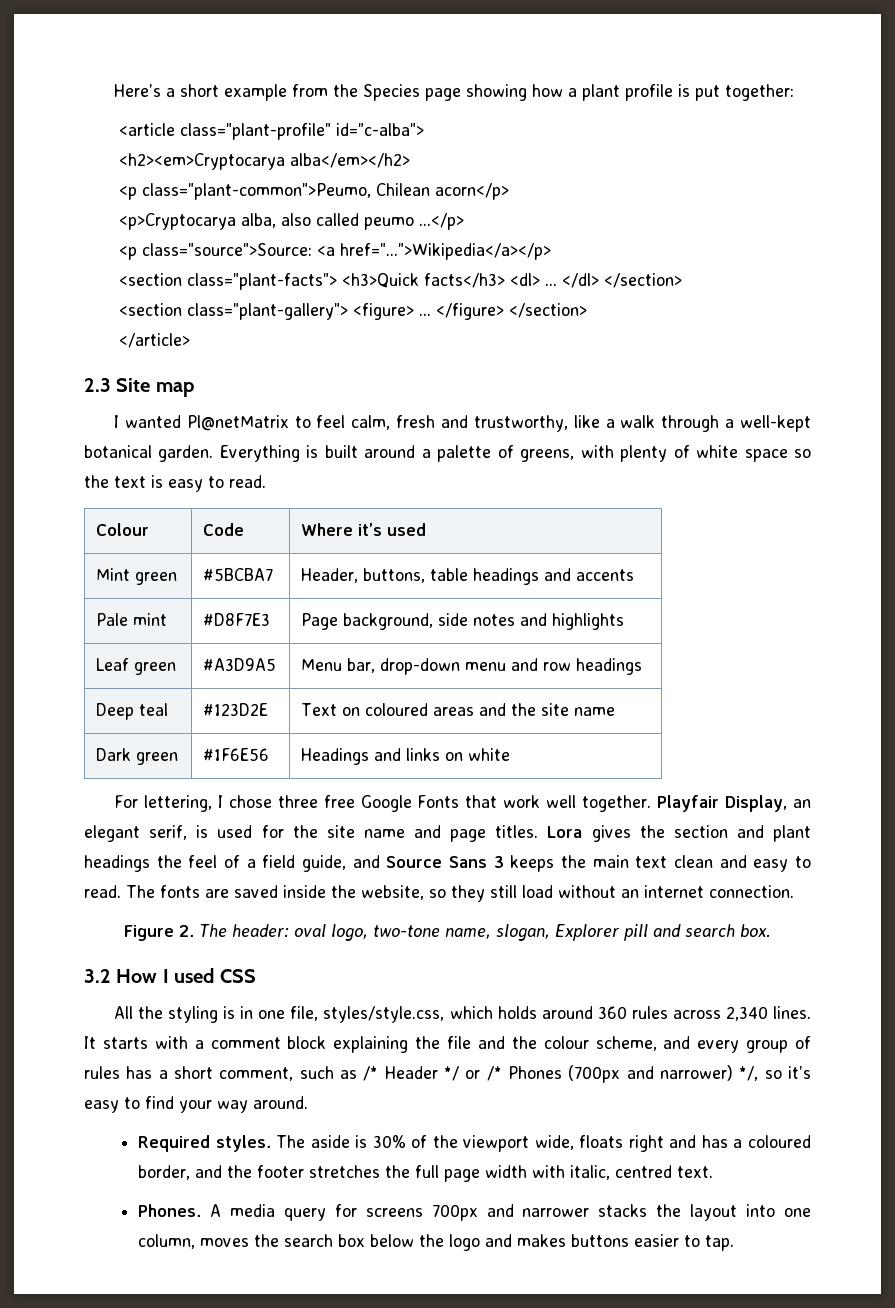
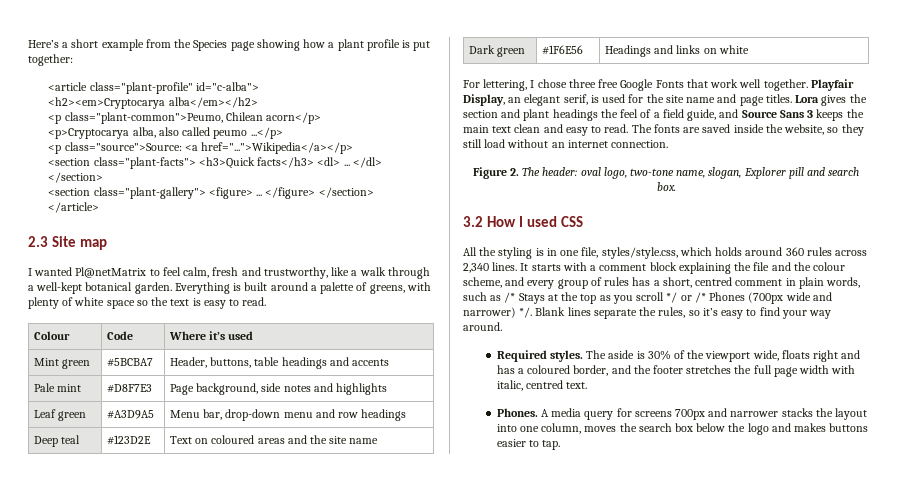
[174,1066,438,1081] short comment, such as /* Header -> [662,277,861,289] [463,292,665,304] short, centred comment in plain words, such as /* Stays at the top as you scroll
(621, 1074) none -> [785,292,811,301] wide
[739,1066,759,1081] */, -> [519,307,686,319] */. Blank lines separate the rules,

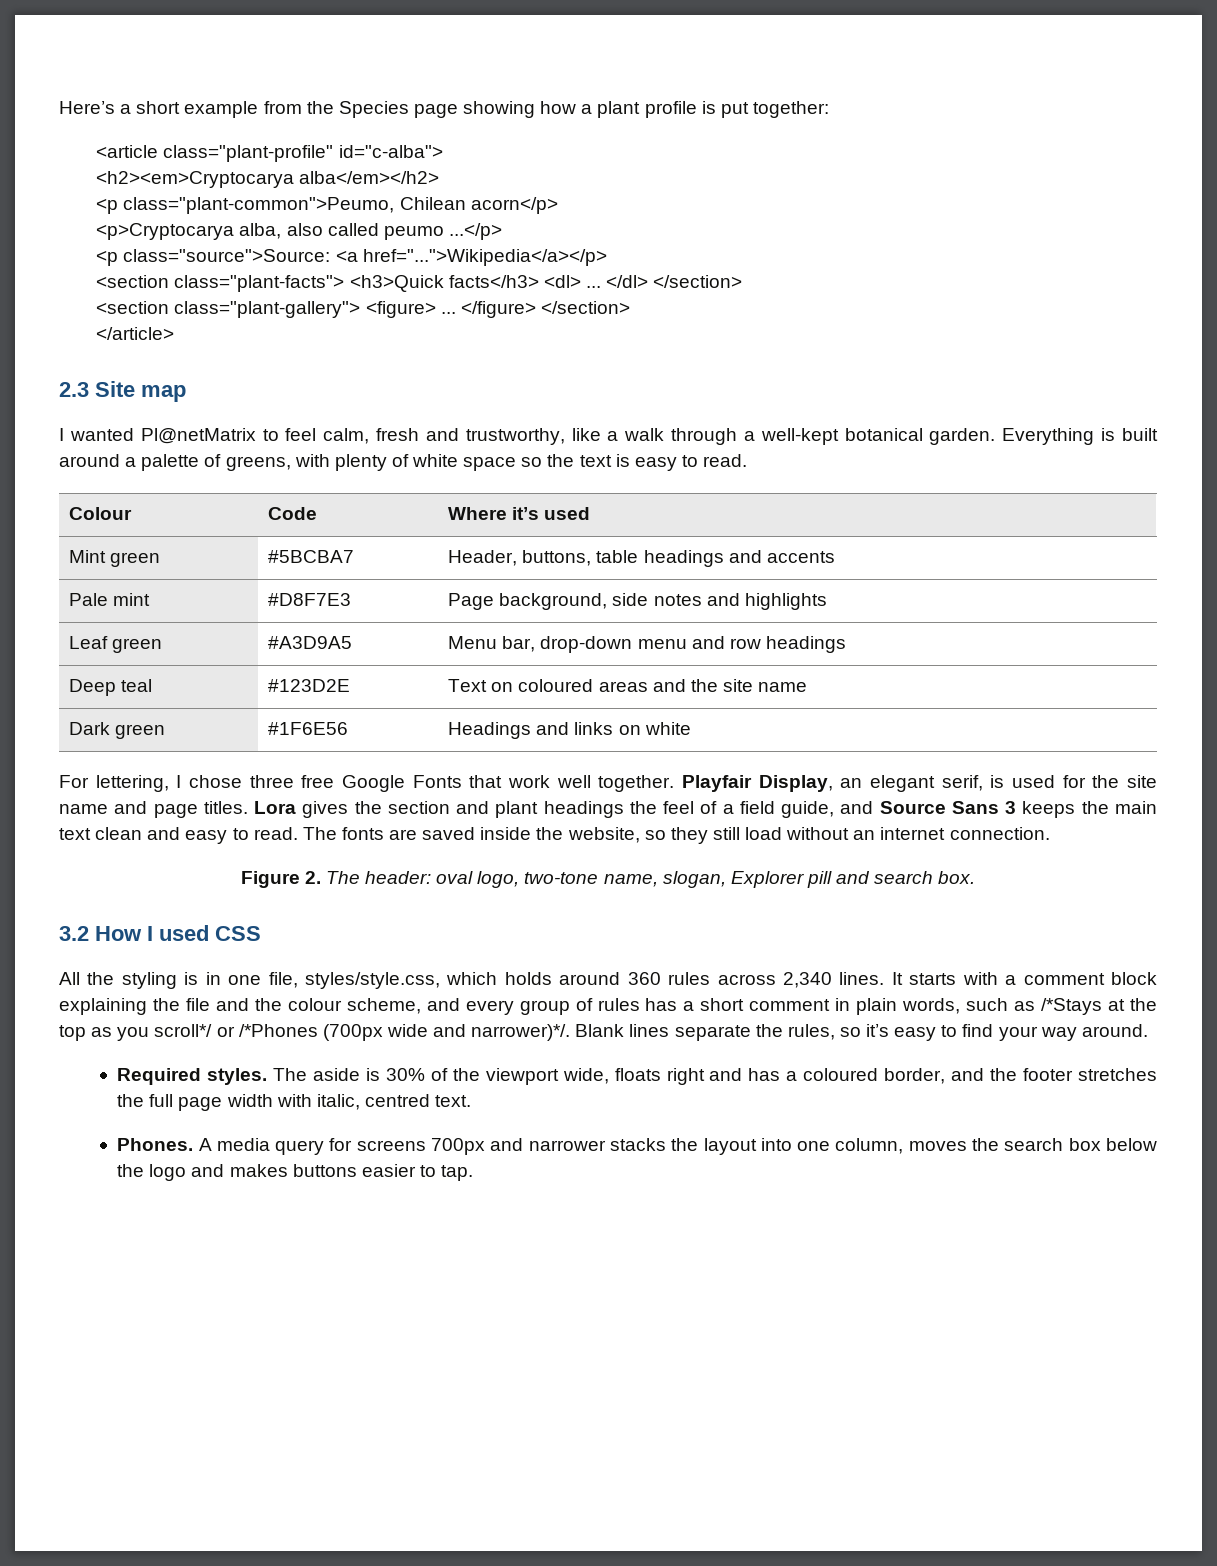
[662,277,733,288] short, centred -> [700,998,745,1011] short
[504,292,545,304] /* Stays -> [1041,998,1103,1015] /*Stays
[636,292,746,303] scroll */ or /* Phones -> [154,1024,318,1037] scroll*/ or /*Phones
[463,307,533,318] narrower) */. -> [471,1024,571,1041] narrower)*/.

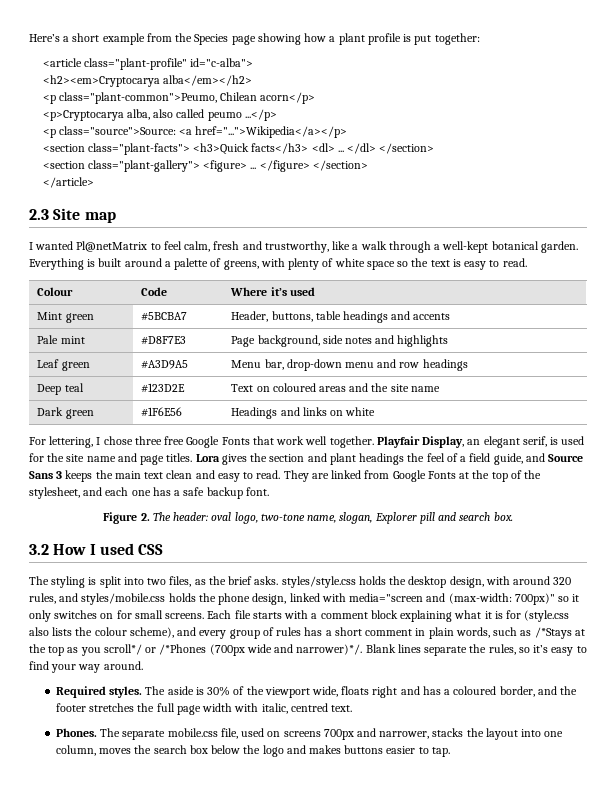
[302,827,1050,844] The fonts are saved inside the website, so they still load without an internet connection. -> [283,470,542,482] [29,487,269,499] They are linked from Google Fonts at the top of the stylesheet, and each one has a safe backup font.
[59,972,903,989] All the styling is in one file, styles/style.css, which holds around 360 rules across 2,340 lines. It -> [29,576,572,588] [29,593,580,605] [29,610,251,622] The styling is split into two files, as the brief asks. styles/style.css holds the desktop design, with around 320 rules, and styles/mobile.css holds the phone design, linked with media="screen and (max-width: 700px)" so it only switches on for small screens. Each file
[152,998,249,1011] the file and -> [454,610,570,622] [29,627,73,636] what it is for (style.css also lists
[346,998,421,1014] scheme, -> [129,627,174,638] scheme),
[198,1138,353,1155] A media query for -> [100,728,281,740] The separate mobile.css file, used on
[528,1140,606,1151] narrower -> [379,731,430,739] narrower,

